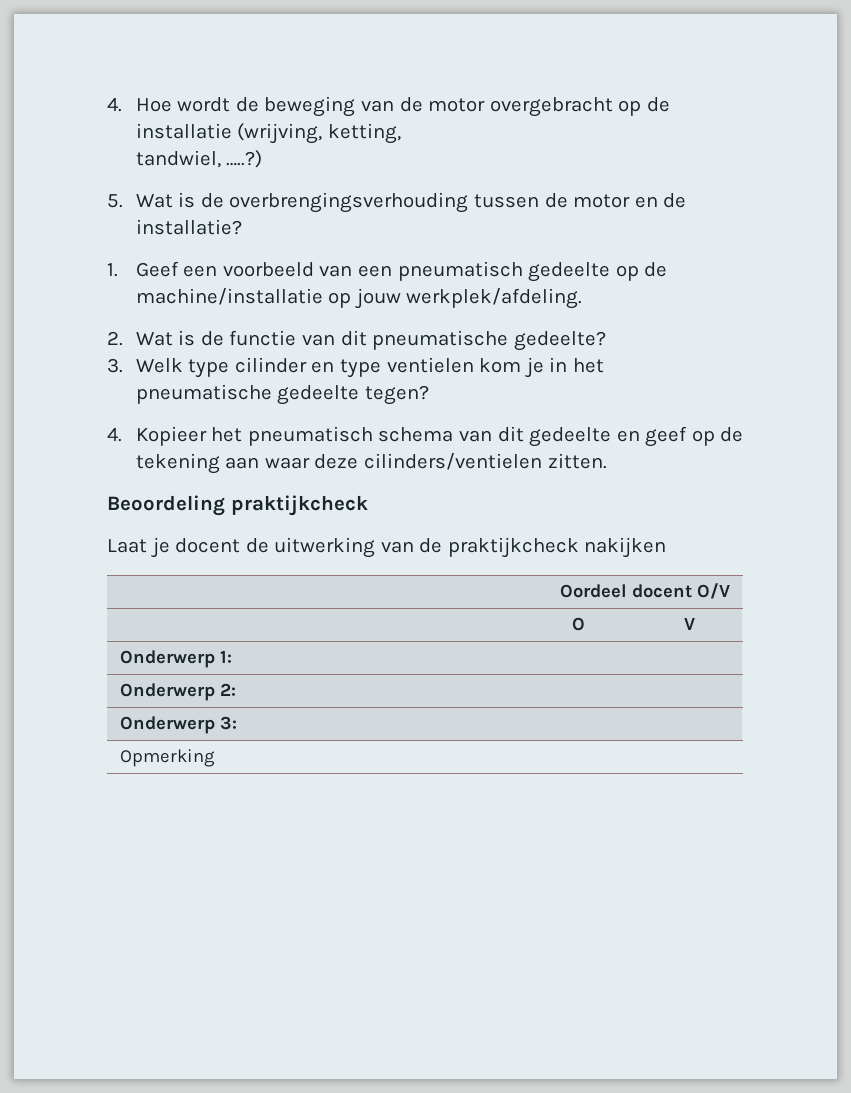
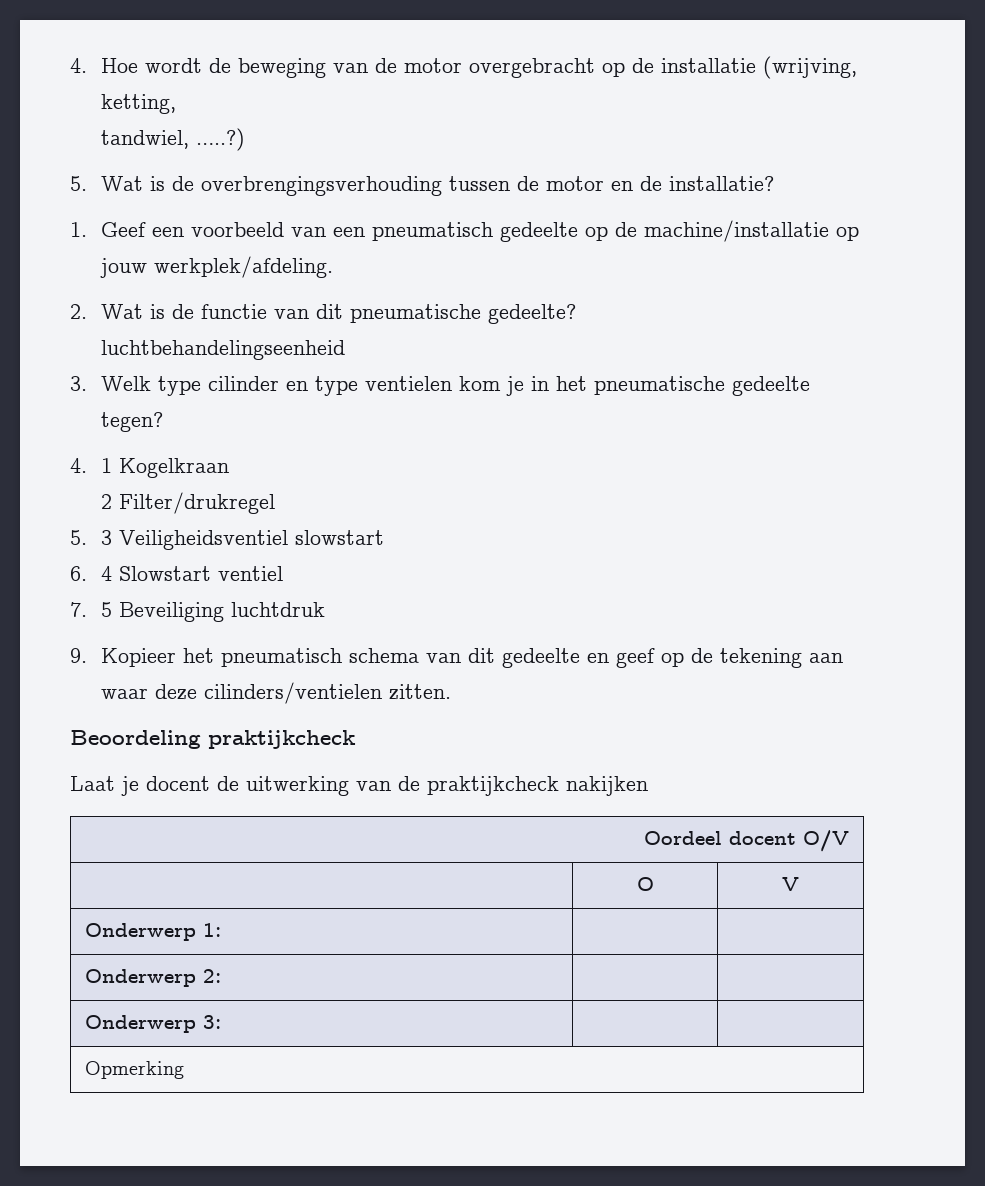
(606, 341) none -> [101,340,346,360] // luchtbehandelingseenheid
(122, 434) none -> [101,458,230,478] [101,492,276,514] [70,530,385,550] [70,566,284,581] [70,602,326,622] [70,648,87,663] 1 Kogelkraan // 2 Filter/drukregel // 5. 3 Veiligheidsventiel slowstart // 6. 4 Slowstart ventiel // 7. 5 Beveiliging luchtdruk // 9.

